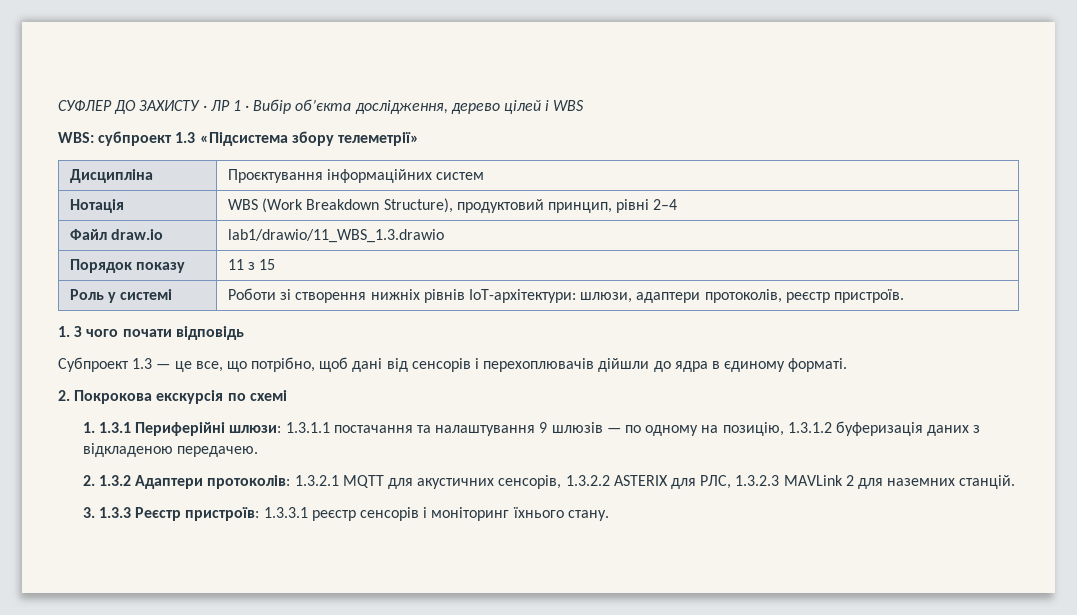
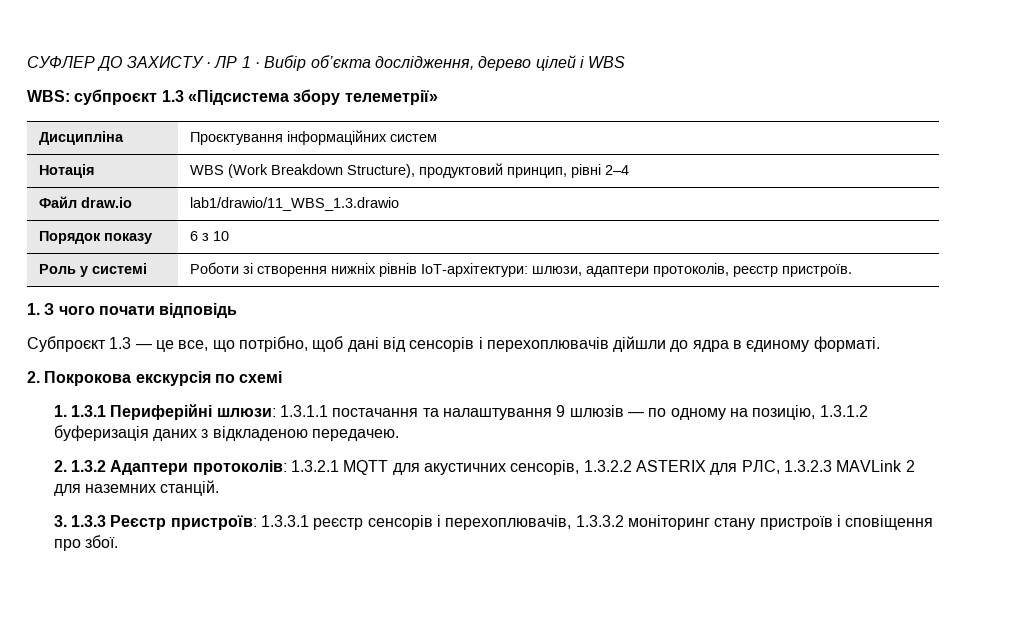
[98,131,173,146] субпроект -> [74,89,158,105] субпроєкт
[228,259,276,270] 11 з 15 -> [190,231,230,241] 6 з 10
[58,357,129,372] Субпроект -> [27,336,106,352] Субпроєкт
[431,507,609,521] моніторинг їхнього стану. -> [445,515,934,530] [53,535,119,551] перехоплювачів, 1.3.3.2 моніторинг стану пристроїв і сповіщення про збої.

